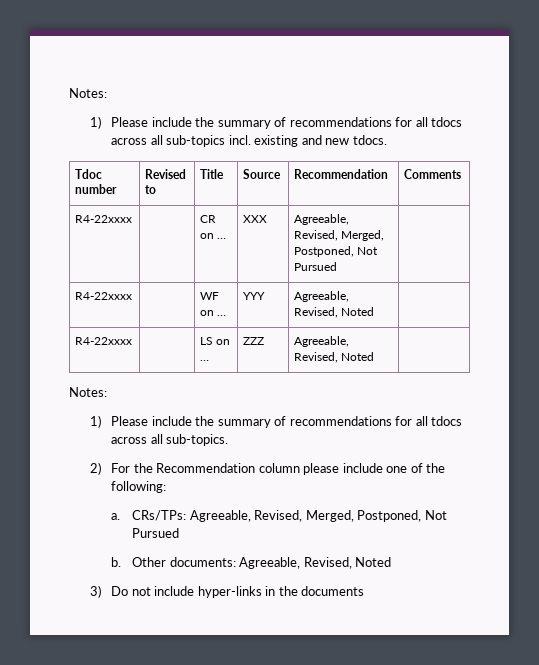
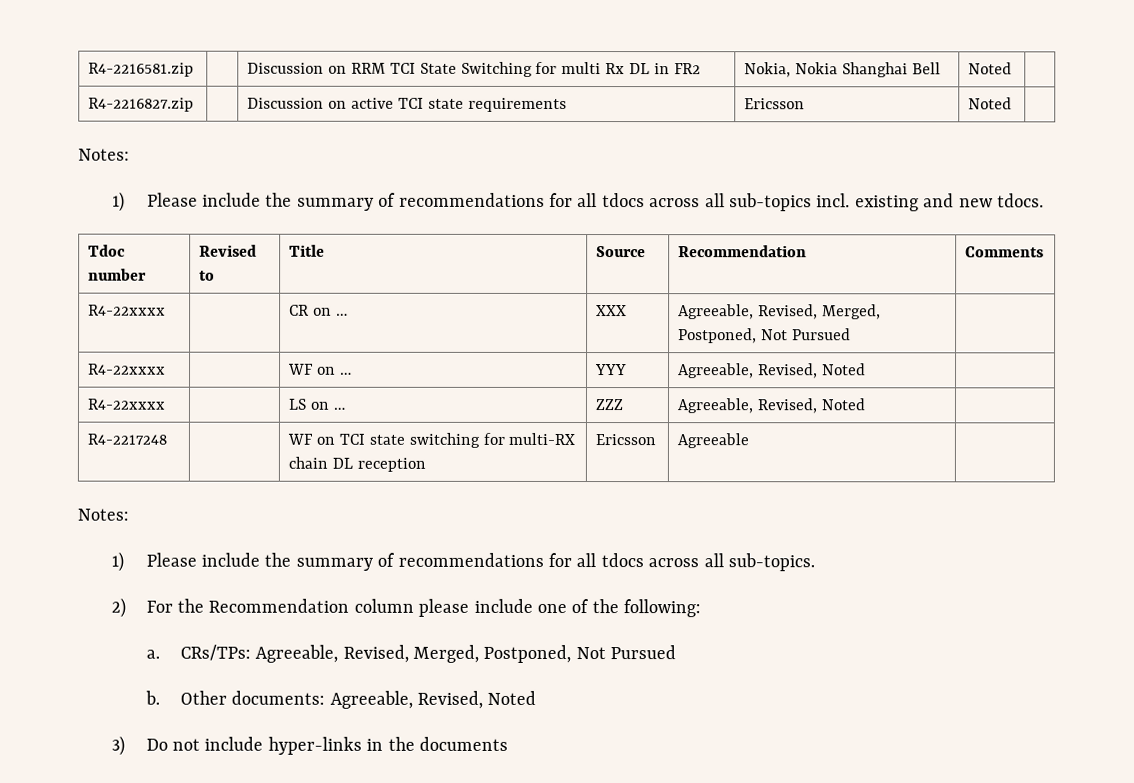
(69, 93) none -> [88,62,195,77] [247,61,701,77] [744,62,941,78] [968,62,1013,75] [88,97,195,112] [247,97,567,112] [744,98,806,110] [968,97,1013,110] R4-2216581.zip | | Discussion on RRM TCI State Switching for multi Rx DL in FR2 | Nokia, Nokia Shanghai Bell | Noted | // R4-2216827.zip | | Discussion on active TCI state requirements | Ericsson | Noted | //
(375, 356) none -> [87,433,168,445] [287,432,576,448] [288,456,426,472] [595,434,657,446] [677,433,750,449] // R4-2217248 | | WF on TCI state switching for multi-RX chain DL reception | Ericsson | Agreeable |

